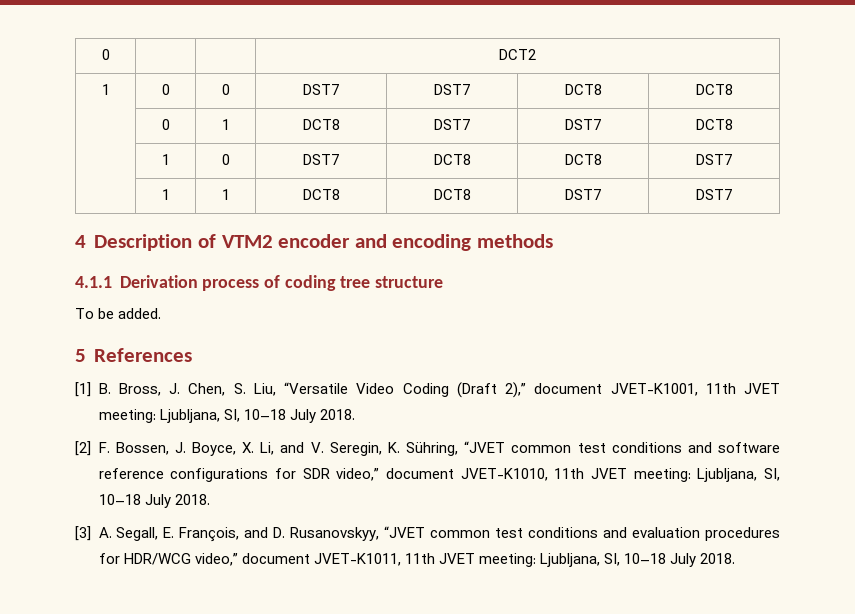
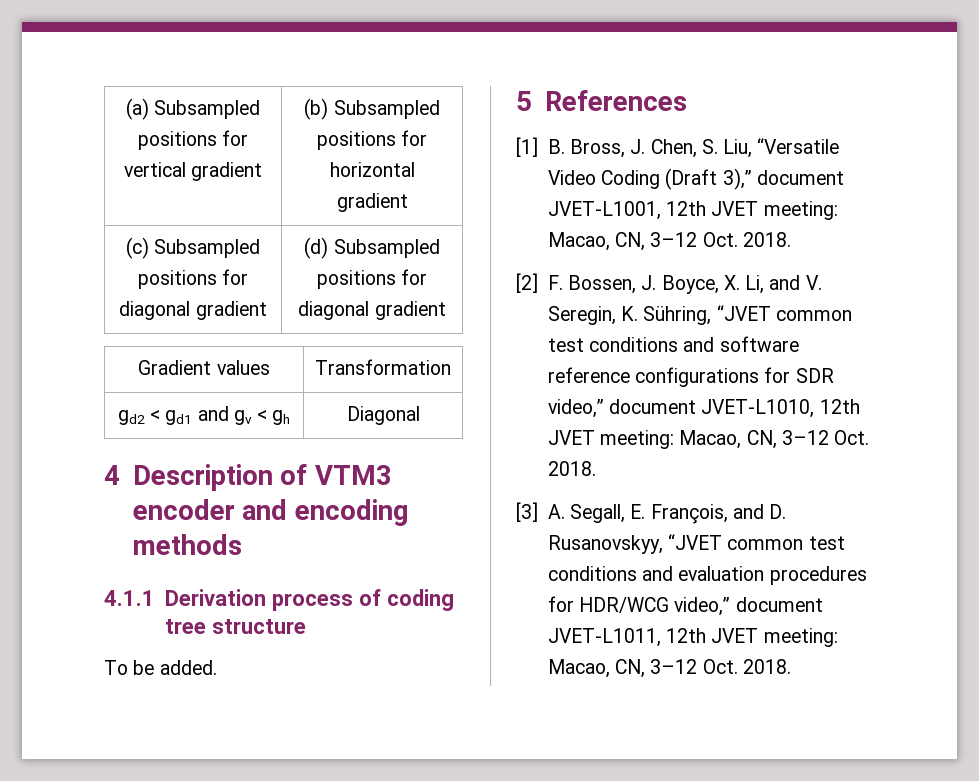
[101,49,110,60] [499,49,536,60] [101,84,110,95] [161,84,170,95] [221,84,230,95] [303,84,339,95] [434,84,470,95] [564,84,602,95] [695,84,733,95] [161,119,170,130] [221,119,230,130] [302,119,340,130] [434,119,470,130] [565,119,601,130] [695,119,733,130] [161,154,170,165] [221,154,230,165] [303,154,339,165] [433,154,471,165] [564,154,602,165] [696,154,732,165] [161,189,170,200] [221,189,230,200] [302,189,340,200] [433,189,471,200] [565,189,601,200] [696,189,732,200] 0 | | | DCT2 // 1 | 0 | 0 | DST7 | DST7 | DCT8 | DCT8 // | 0 | 1 | DCT8 | DST7 | DST7 | DCT8 // | 1 | 0 | DST7 | DCT8 | DCT8 | DST7 // | 1 | 1 | DCT8 | DCT8 | DST7 | DST7 -> [125,98,261,120] [137,130,249,150] [123,162,263,181] [304,98,440,120] [316,130,428,150] [329,162,415,177] [336,193,408,212] [125,237,261,259] [137,269,249,289] [119,301,267,320] [304,237,440,259] [316,269,428,289] [298,301,446,320] [138,360,270,375] [315,359,451,375] [117,406,291,425] [346,406,420,425] (a) Subsampled positions for vertical gradient | (b) Subsampled positions for horizontal gradient // (c) Subsampled positions for diagonal gradient | (d) Subsampled positions for diagonal gradient // Gradient values | Transformation // gd2 < gd1 and gv < gh | Diagonal
[221,235,273,248] VTM2 -> [314,465,392,485] VTM3
[505,382,780,398] [98,409,316,423] 2),” document JVET-K1001, 11th JVET meeting: Ljubljana, SI, 10–18 July -> [722,168,844,190] [547,201,838,220] [547,232,738,251] 3),” document JVET-L1001, 12th JVET meeting: Macao, CN, 3–12 Oct.
[460,468,781,482] [98,494,171,508] JVET-K1010, 11th JVET meeting: Ljubljana, SI, 10–18 July -> [701,399,860,418] [547,430,870,449] JVET-L1010, 12th JVET meeting: Macao, CN, 3–12 Oct.
[313,553,697,567] JVET-K1011, 11th JVET meeting: Ljubljana, SI, 10–18 July -> [547,628,838,647] [547,659,738,678] JVET-L1011, 12th JVET meeting: Macao, CN, 3–12 Oct.

